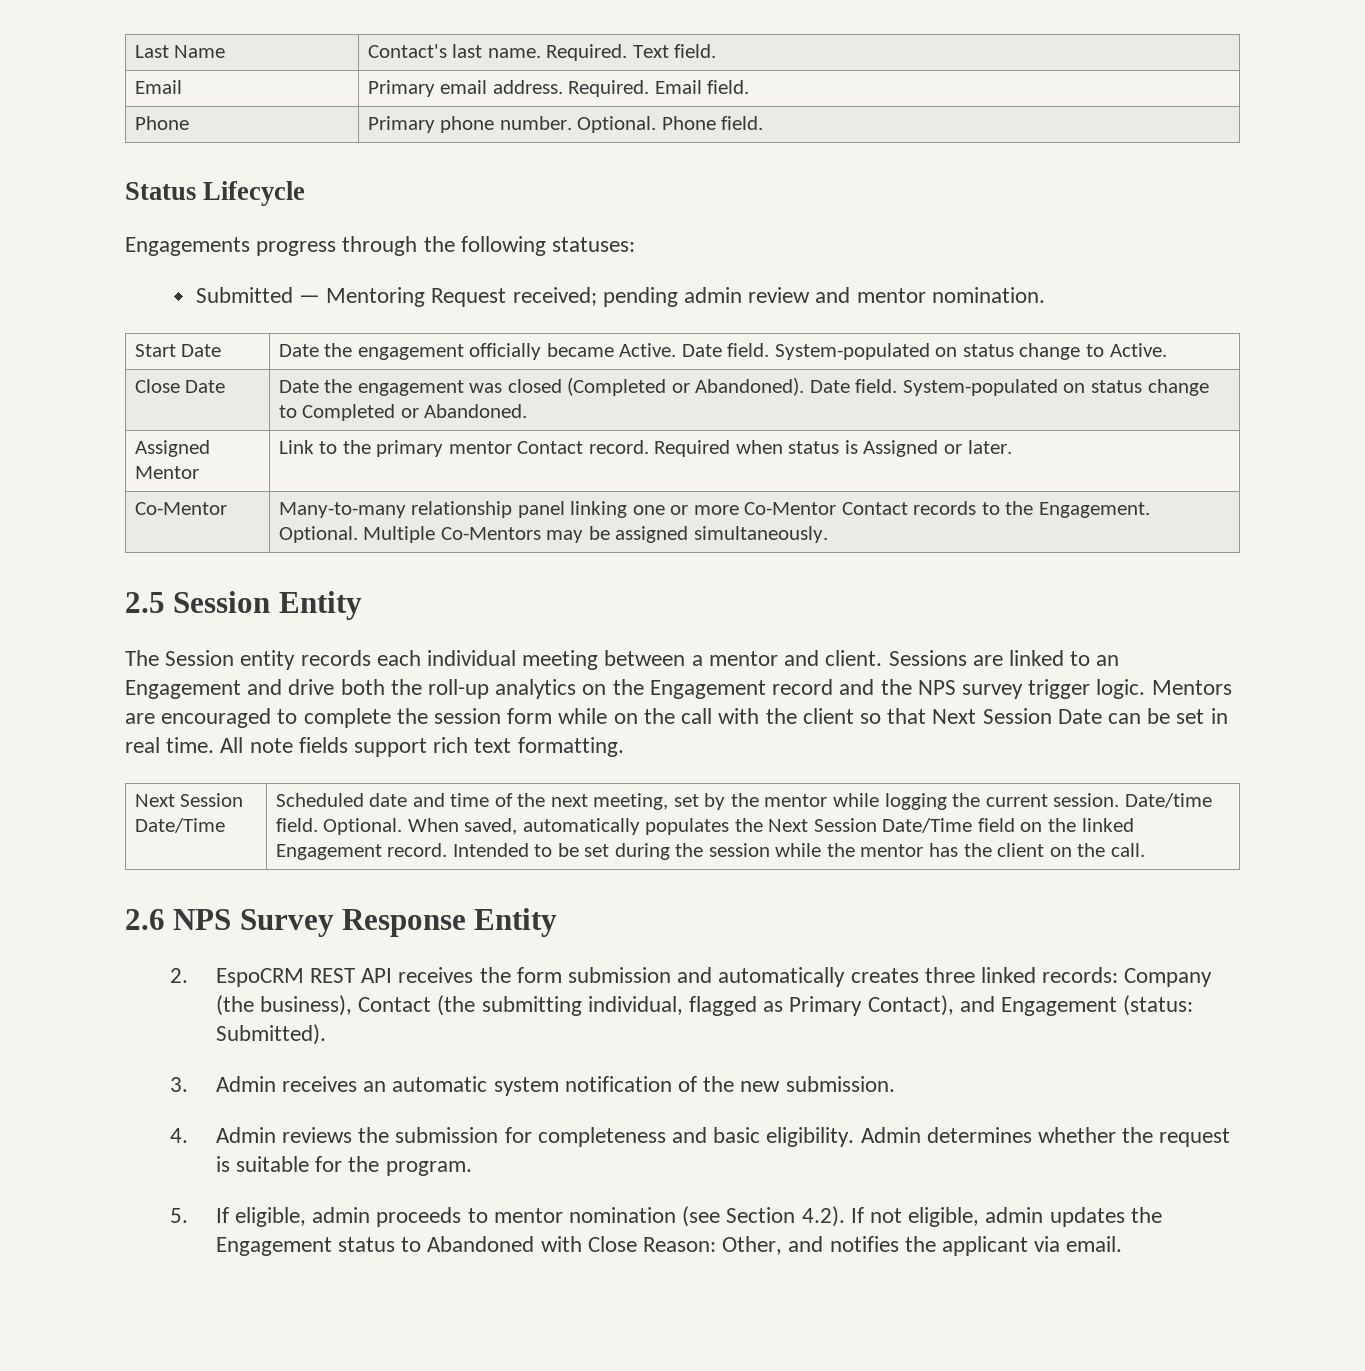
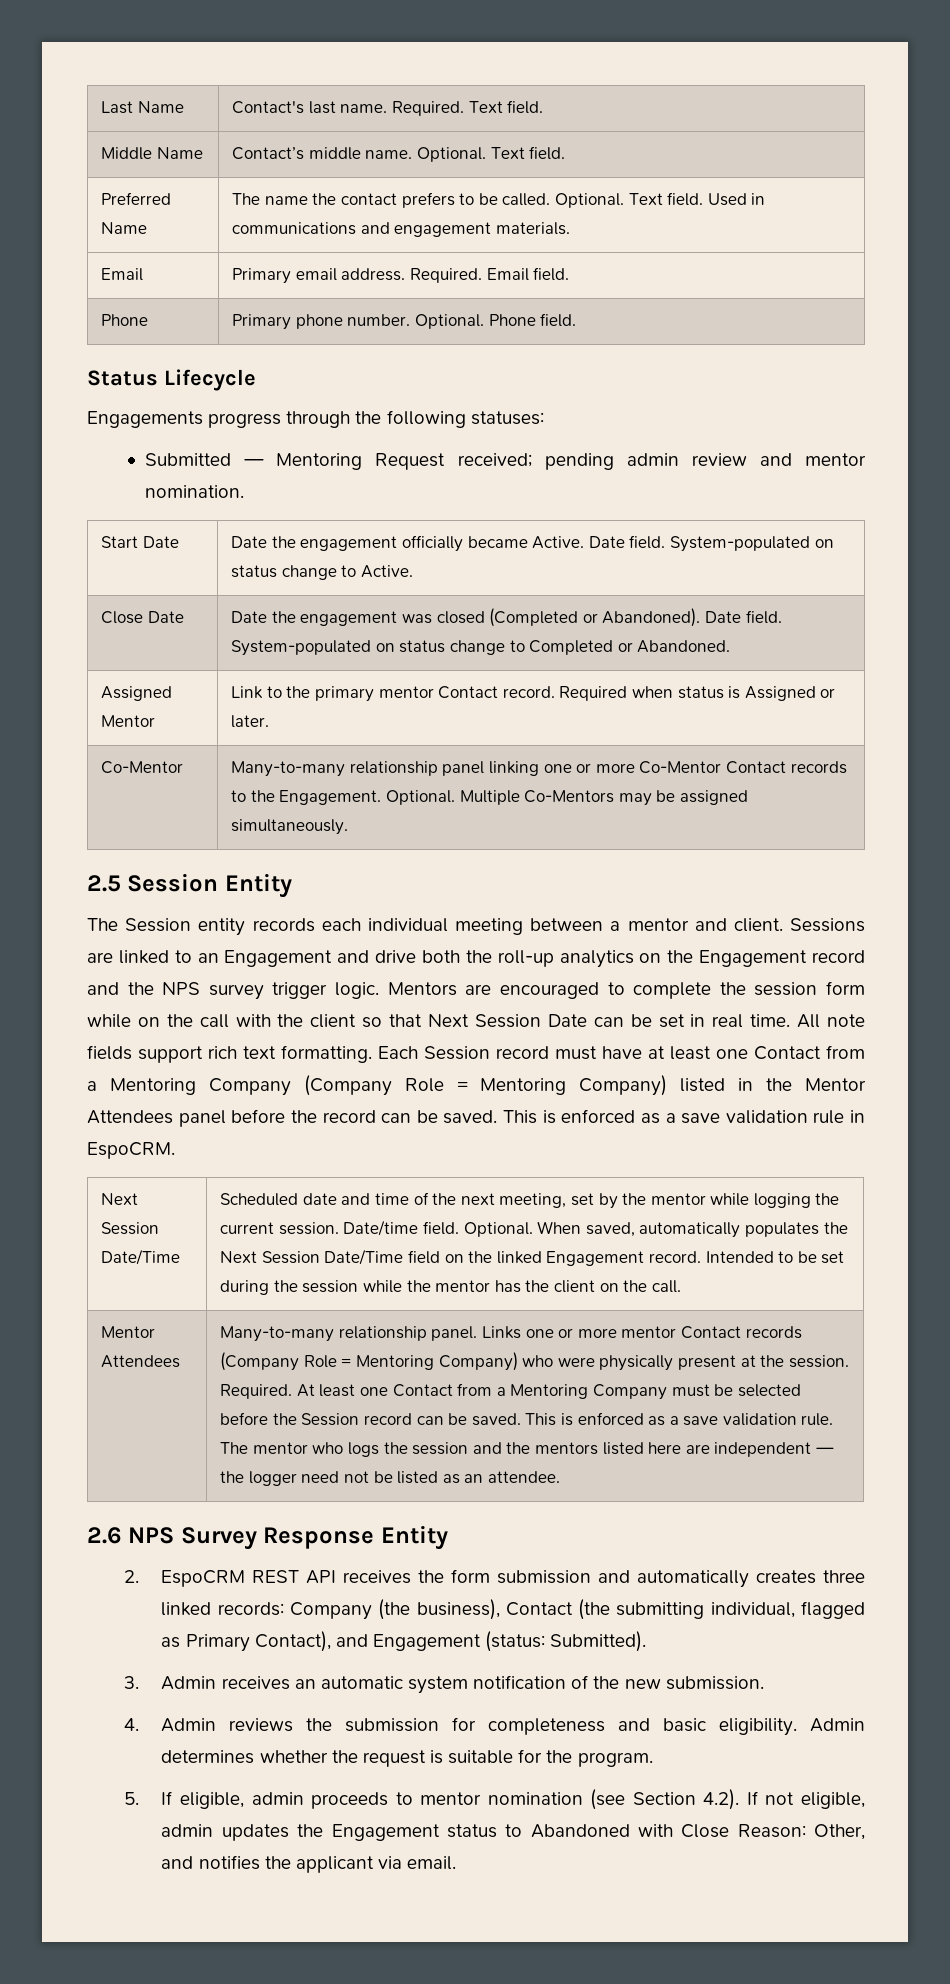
(717, 51) none -> [101,147,203,160] [232,146,566,162] [101,192,172,205] [101,222,148,234] [232,192,766,208] [232,222,570,237] // Middle Name | Contact’s middle name. Optional. Text field. // Preferred Name | The name the contact prefers to be called. Optional. Text field. Used in communications and engagement materials.
(624, 747) none -> [378,1045,865,1060] [87,1075,866,1096] [87,1109,865,1127] [87,1142,175,1159] Each Session record must have at least one Contact from a Mentoring Company (Company Role = Mentoring Company) listed in the Mentor Attendees panel before the record can be saved. This is enforced as a save validation rule in EspoCRM.
(1145, 850) none -> [101,1326,156,1338] [101,1355,181,1368] [220,1326,802,1342] [220,1352,849,1371] [220,1383,801,1400] [220,1412,834,1426] [220,1442,834,1457] [220,1471,560,1486] // Mentor Attendees | Many-to-many relationship panel. Links one or more mentor Contact records (Company Role = Mentoring Company) who were physically present at the session. Required. At least one Contact from a Mentoring Company must be selected before the Session record can be saved. This is enforced as a save validation rule. The mentor who logs the session and the mentors listed here are independent — the logger need not be listed as an attendee.

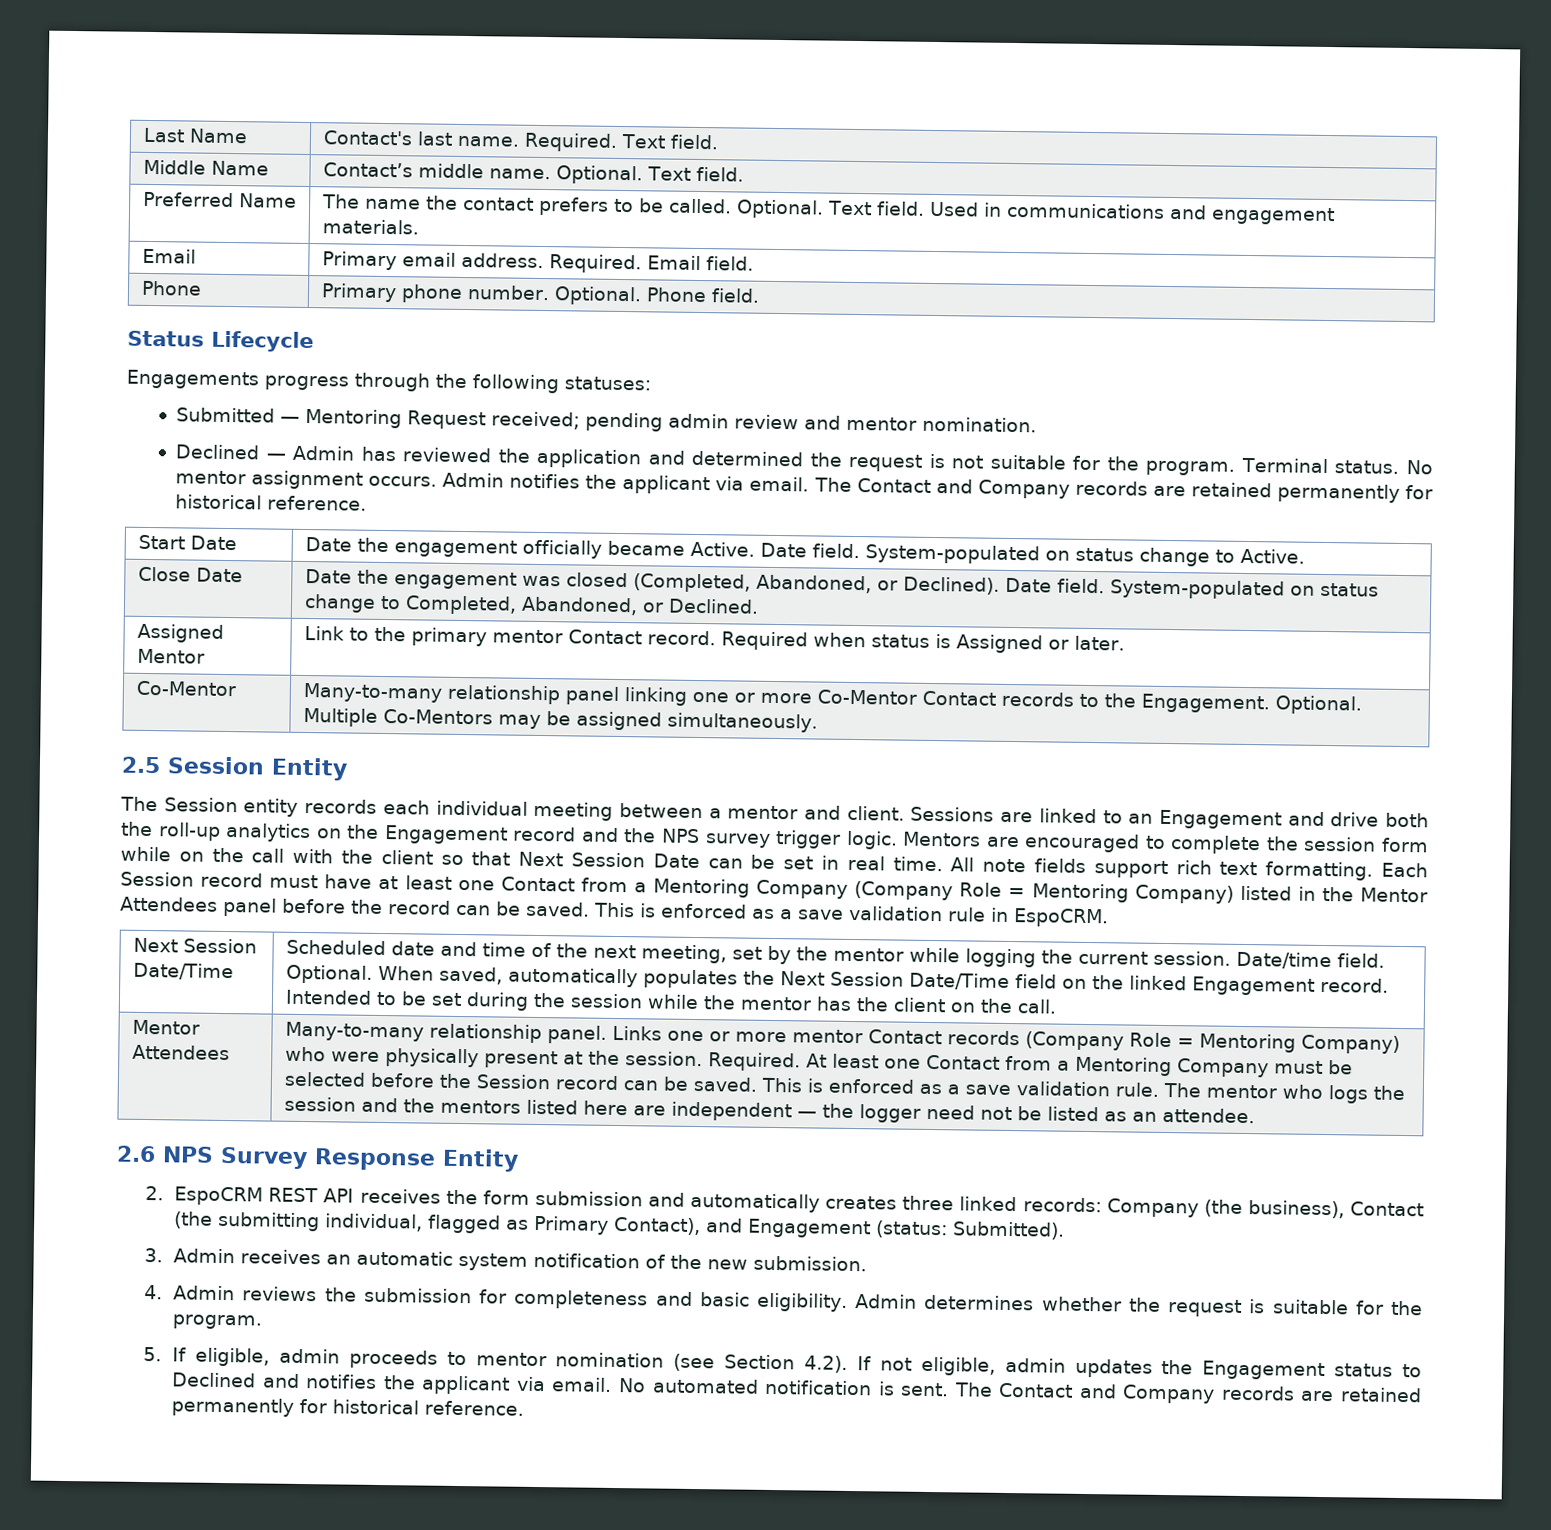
(245, 491) none -> [175,444,1433,476] [175,470,1433,503] [175,494,368,511] // Declined — Admin has reviewed the application and determined the request is not suitable for the program. Terminal status. No mentor assignment occurs. Admin notifies the applicant via email. The Contact and Company records are retained permanently for historical reference.
[489,608,782,627] [231,640,731,656] (Completed or Abandoned). Date field. System-populated on status change to Completed or Abandoned. -> [632,573,1379,600] [303,593,759,616] (Completed, Abandoned, or Declined). Date field. System-populated on status change to Completed, Abandoned, or Declined.
[530,1824,866,1840] Abandoned with Close Reason: Other, -> [172,1372,257,1388] Declined
(457, 1863) none -> [618,1378,1423,1404] [171,1397,525,1417] No automated notification is sent. The Contact and Company records are retained permanently for historical reference.

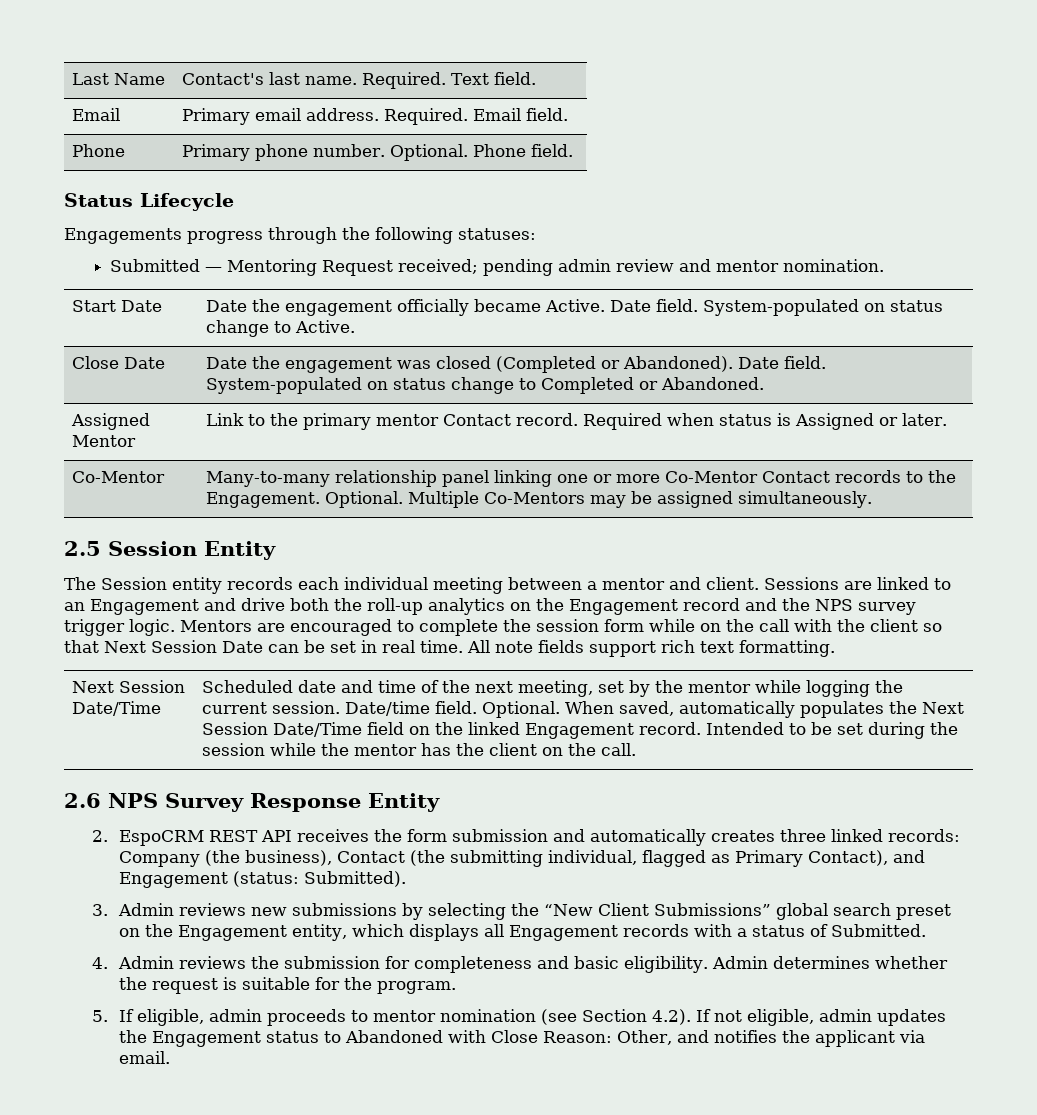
[142,159,269,176] [322,162,744,185] [142,191,297,208] [321,194,1335,226] [321,219,419,235] // Middle Name | Contact’s middle name. Optional. Text field. // Preferred Name | The name the contact prefers to be called. Optional. Text field. Used in communications and engagement materials. -> (537, 78) none
[175,444,1433,476] [175,470,1433,503] [175,494,368,511] // Declined — Admin has reviewed the application and determined the request is not suitable for the program. Terminal status. No mentor assignment occurs. Admin notifies the applicant via email. The Contact and Company records are retained permanently for historical reference. -> (884, 265) none
[632,573,1379,600] [303,593,759,616] (Completed, Abandoned, or Declined). Date field. System-populated on status change to Completed, Abandoned, or Declined. -> [496,356,827,373] [206,377,765,394] (Completed or Abandoned). Date field. System-populated on status change to Completed or Abandoned.
[1380,862,1428,878] [120,871,1428,904] [120,896,1109,928] Each Session record must have at least one Contact from a Mentoring Company (Company Role = Mentoring Company) listed in the Mentor Attendees panel before the record can be saved. This is enforced as a save validation rule in EspoCRM. -> (835, 648) none
[131,1019,200,1035] [131,1044,230,1061] [284,1021,1400,1054] [284,1046,1353,1078] [283,1071,1405,1104] [283,1096,1255,1124] // Mentor Attendees | Many-to-many relationship panel. Links one or more mentor Contact records (Company Role = Mentoring Company) who were physically present at the session. Required. At least one Contact from a Mentoring Company must be selected before the Session record can be saved. This is enforced as a save validation rule. The mentor who logs the session and the mentors listed here are independent — the logger need not be listed as an attendee. -> (637, 749) none
[240,1249,868,1272] receives an automatic system notification of the new submission. -> [179,903,952,920] [119,924,927,941] reviews new submissions by selecting the “New Client Submissions” global search preset on the Engagement entity, which displays all Engagement records with a status of Submitted.
[172,1372,257,1388] Declined -> [345,1030,673,1045] Abandoned with Close Reason: Other,
[618,1378,1423,1404] [171,1397,525,1417] No automated notification is sent. The Contact and Company records are retained permanently for historical reference. -> (171, 1057) none

